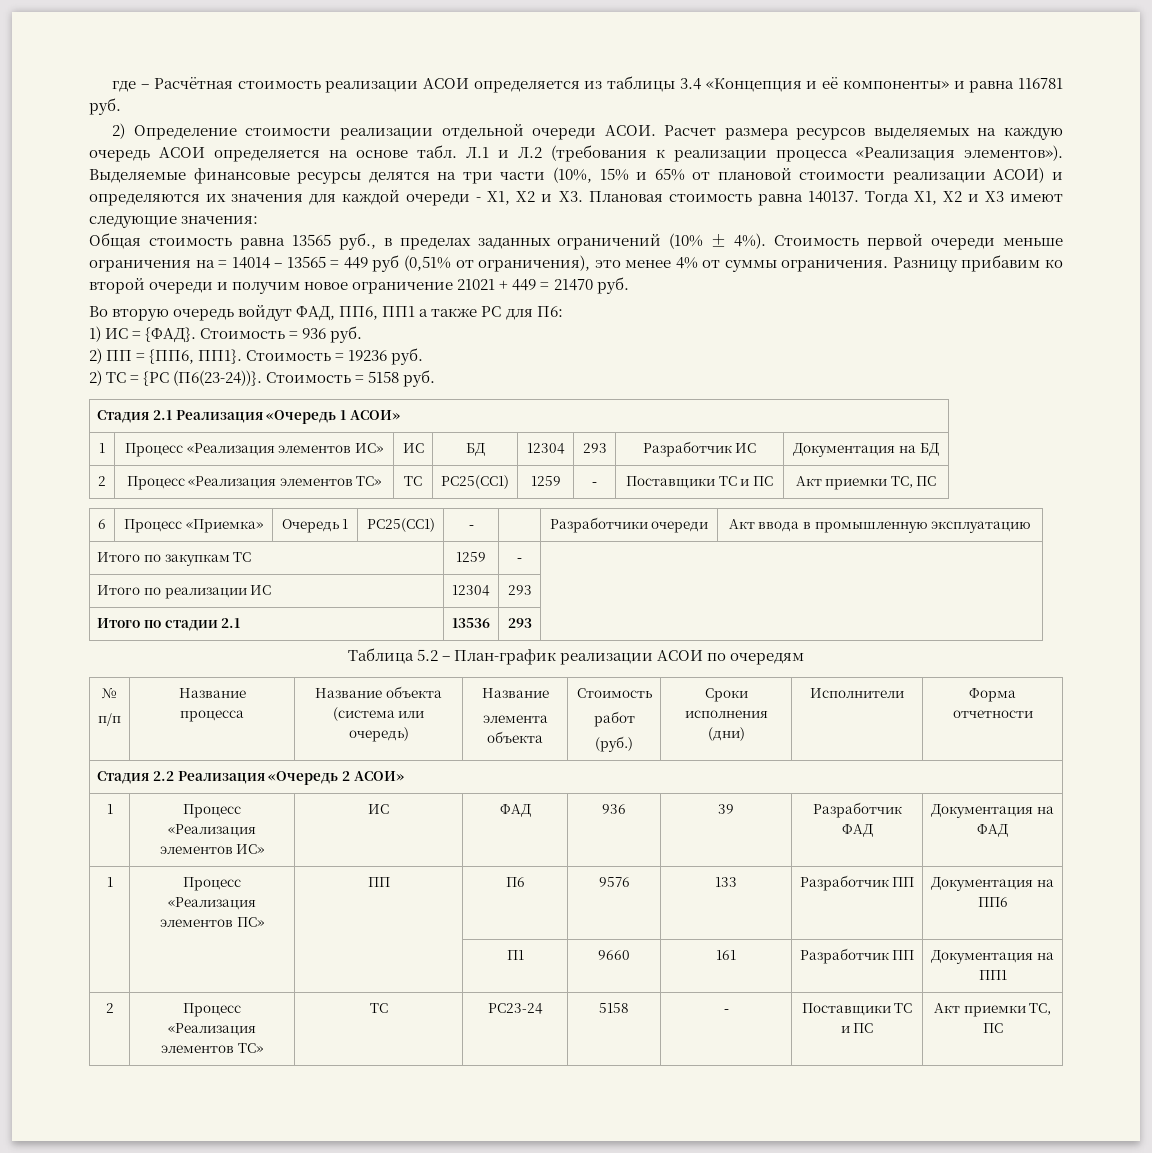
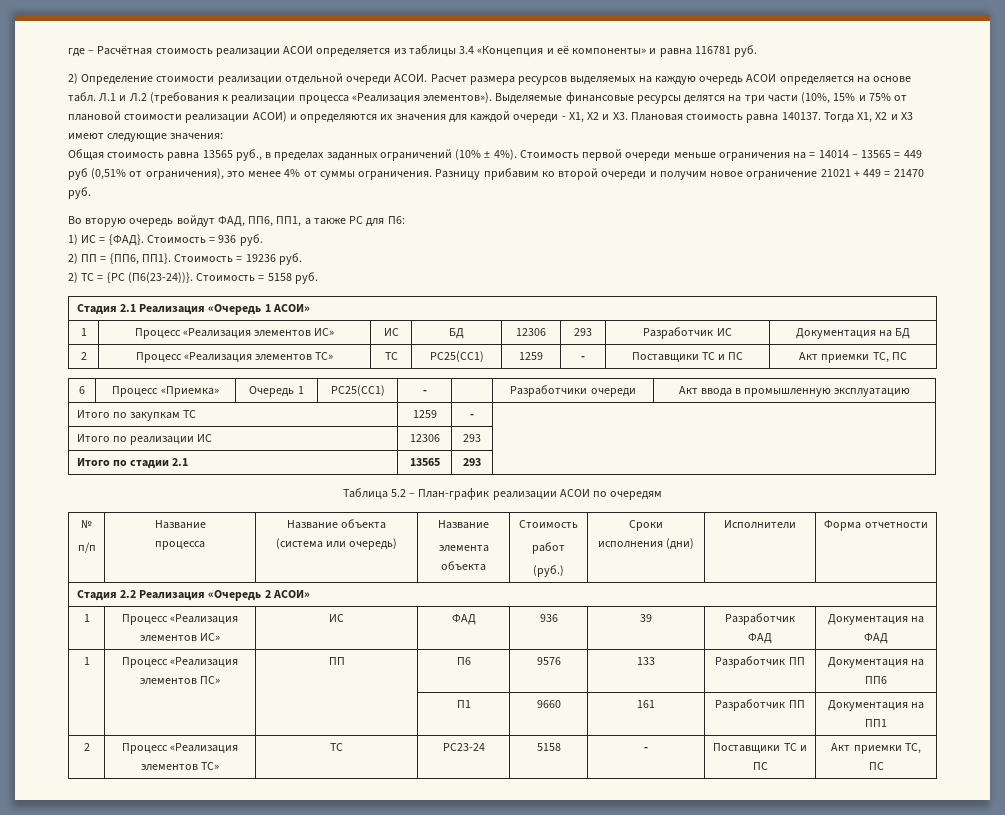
[654,168,685,181] 65% -> [868,93,891,101] 75%
[382,306,416,317] ПП1 -> [276,216,302,227] ПП1,
[526,443,565,454] 12304 -> [516,328,546,336] 12306
[452,585,490,596] 12304 -> [409,434,440,442] 12306
[452,618,490,628] 13536 -> [409,458,440,466] 13565

